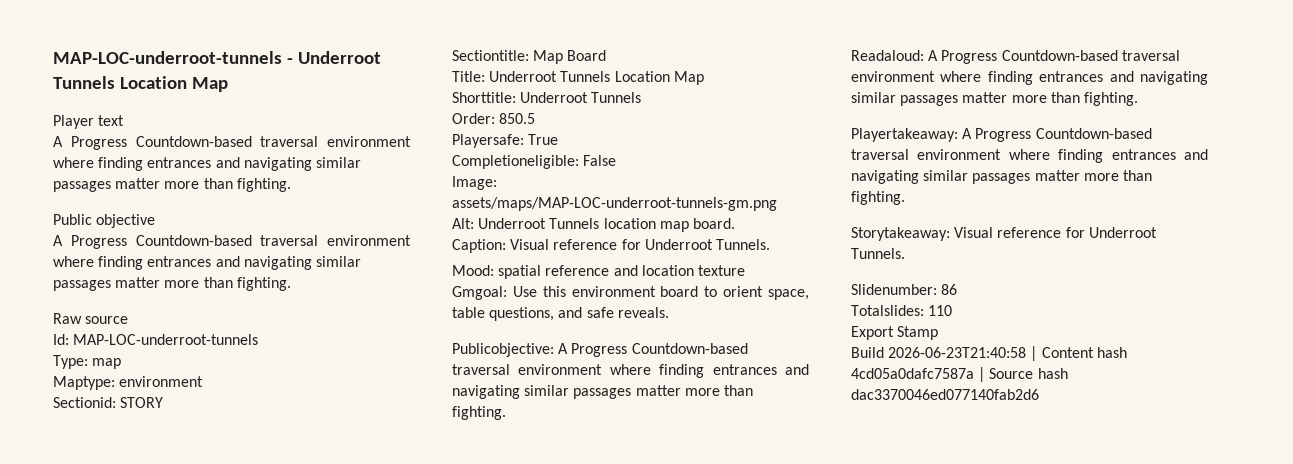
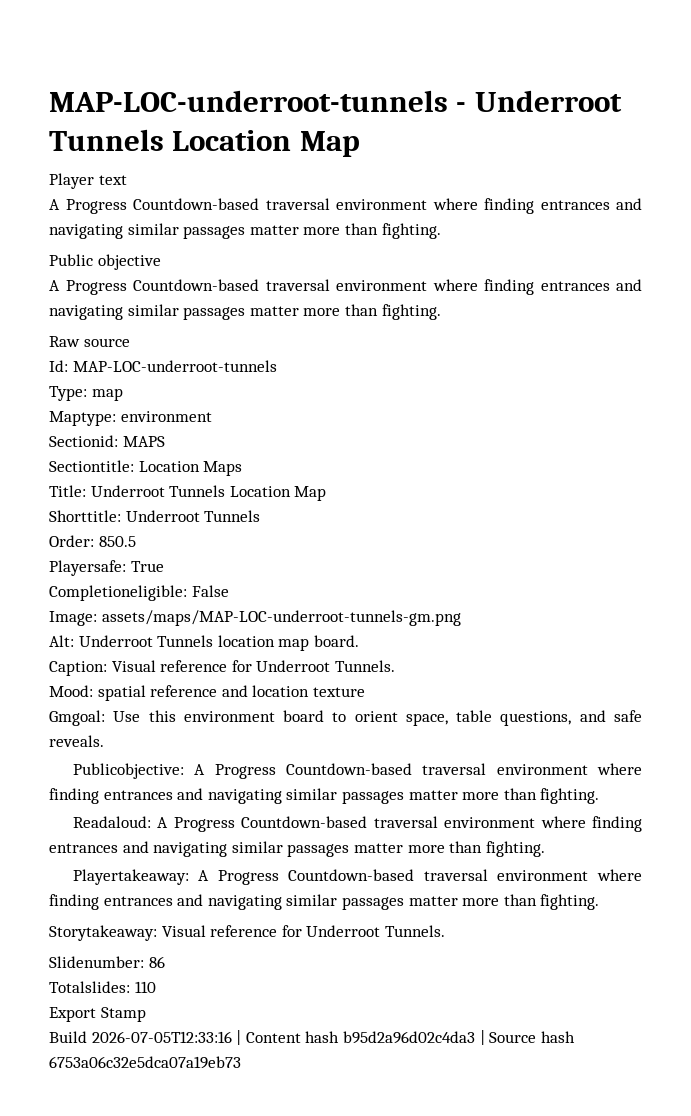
[120,397,164,408] STORY -> [122,436,165,447] MAPS
[533,50,607,64] Map Board -> [138,461,243,476] Location Maps
[888,347,1027,358] 2026-06-23T21:40:58 -> [91,1031,232,1043] 2026-07-05T12:33:16
[851,368,974,379] 4cd05a0dafc7587a -> [342,1031,475,1044] b95d2a96d02c4da3
[851,389,1039,400] dac3370046ed077140fab2d6 -> [49,1056,241,1069] 6753a06c32e5dca07a19eb73

